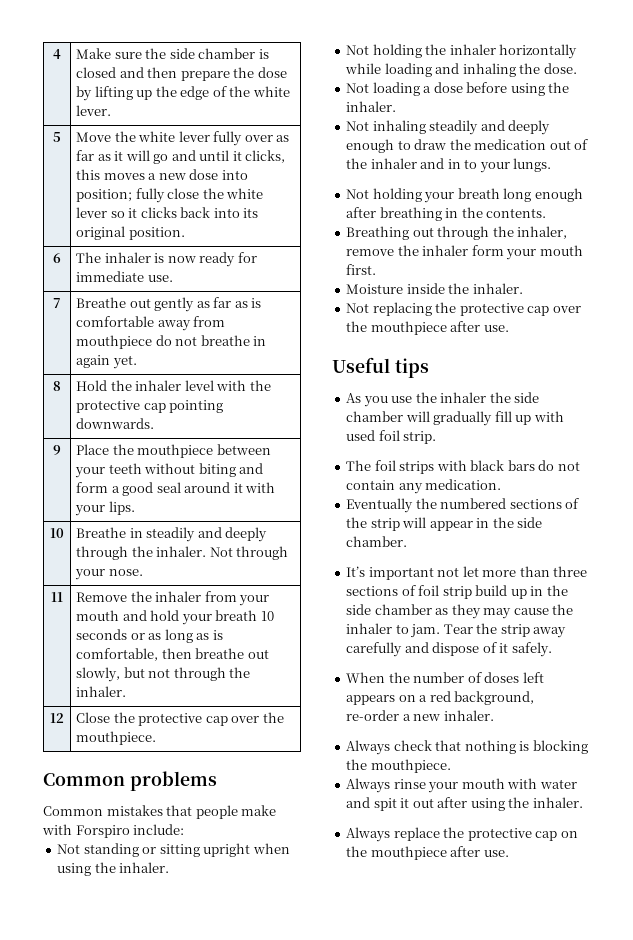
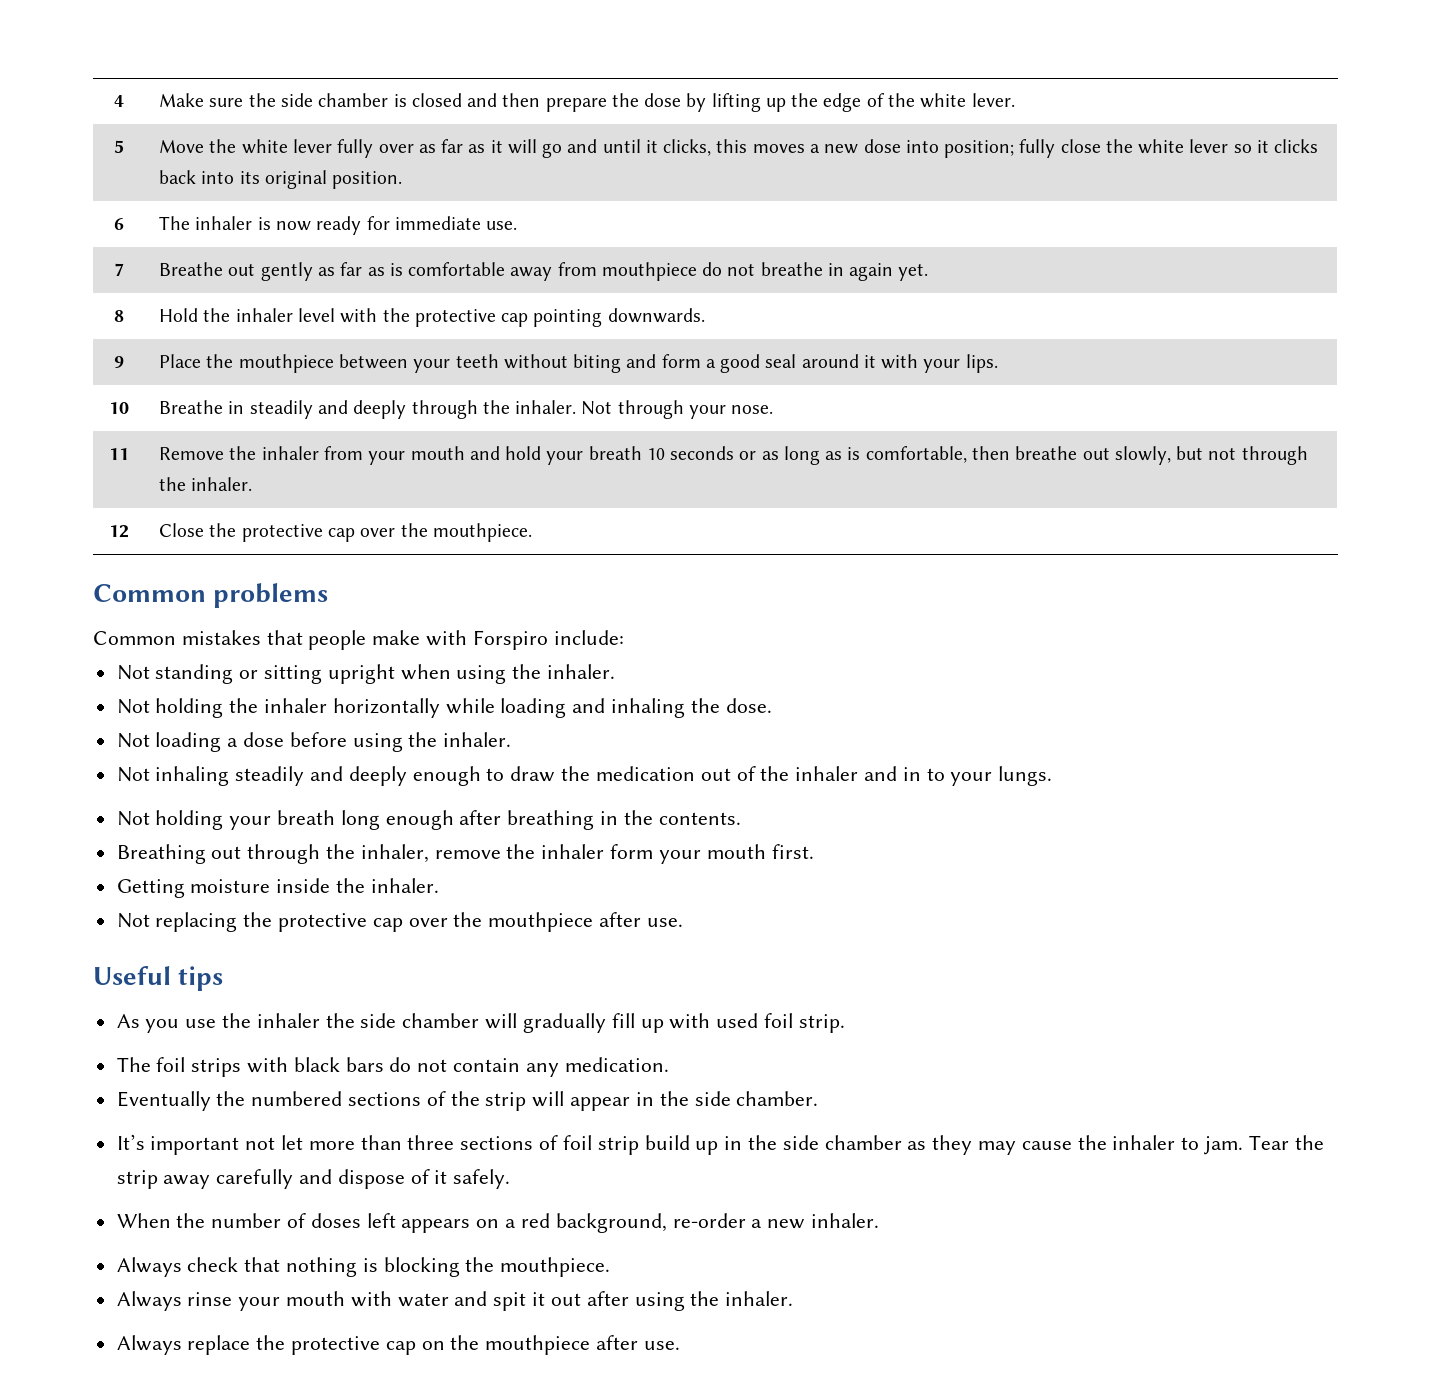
[346,284,404,294] Moisture -> [116,879,271,898] Getting moisture

